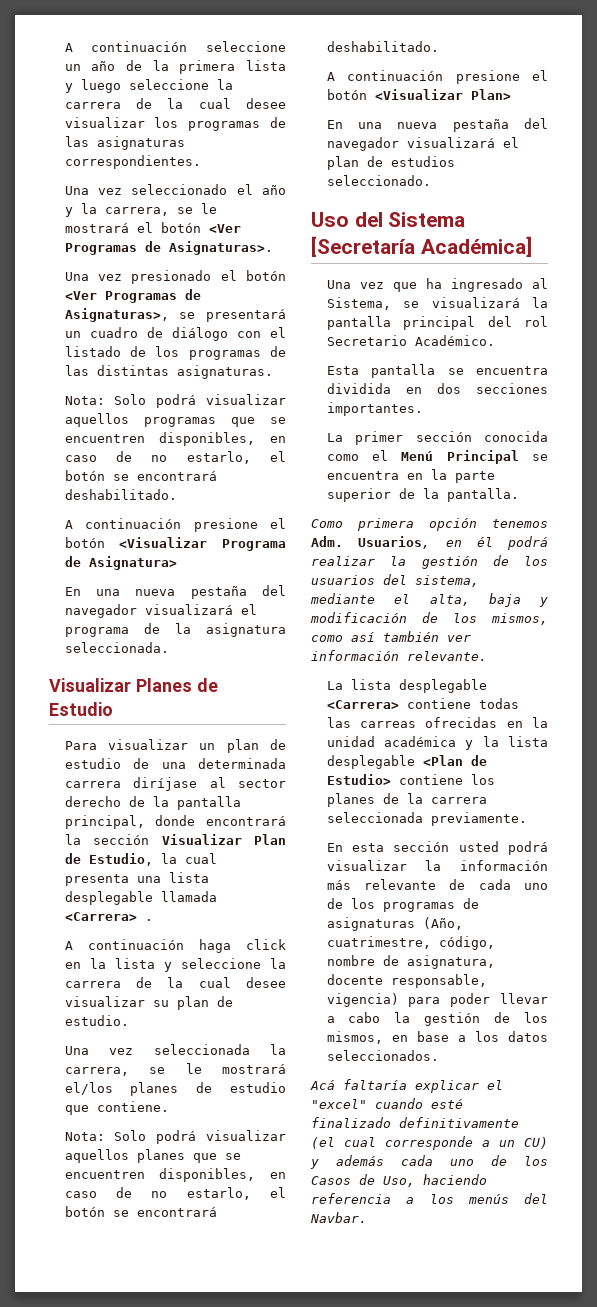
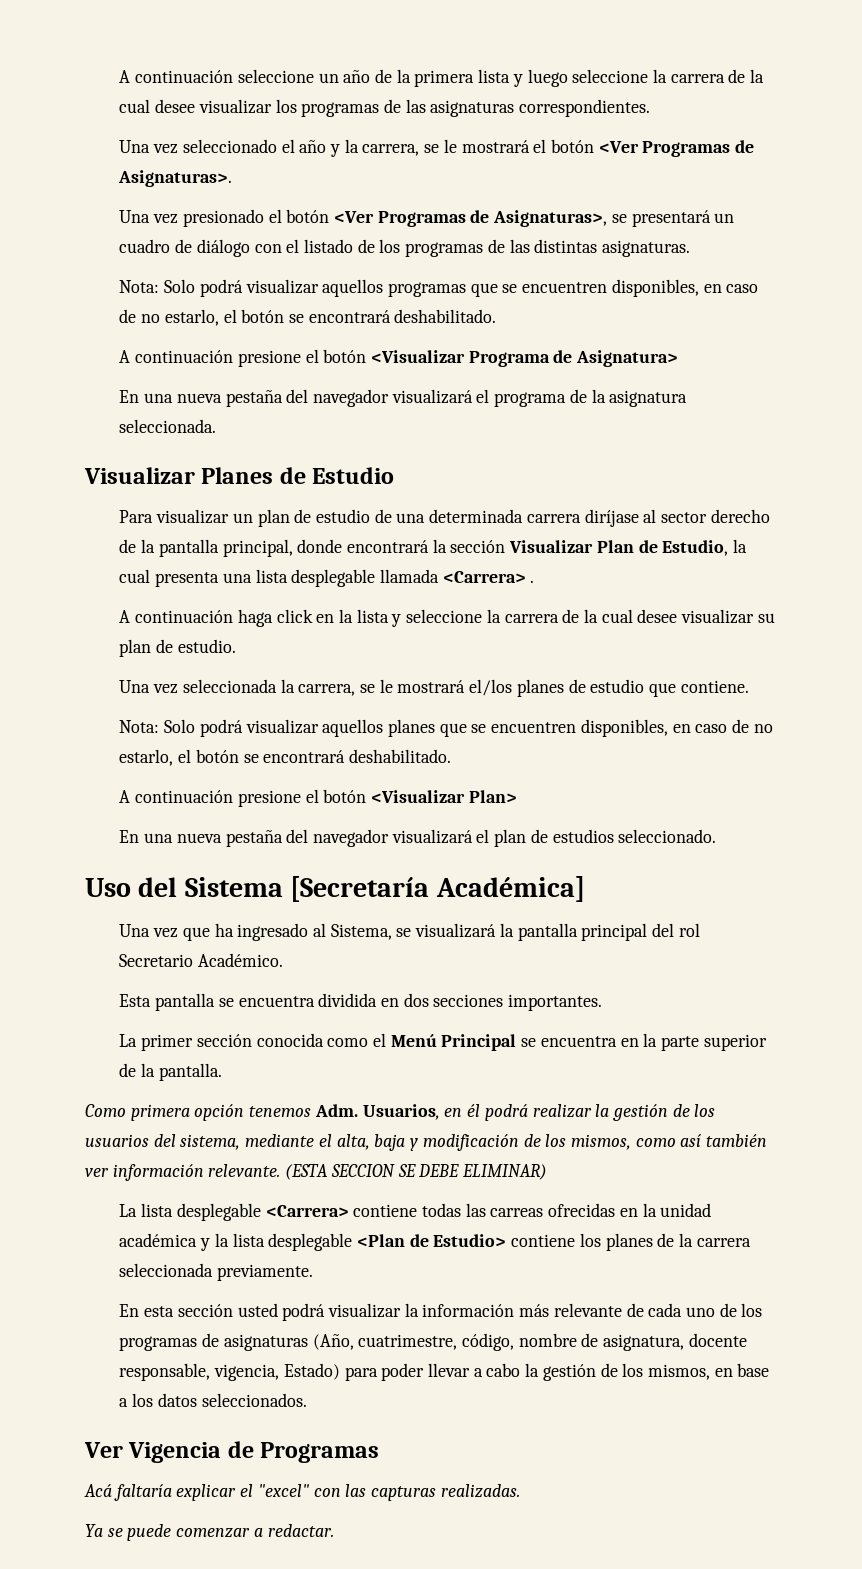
(487, 656) none -> [285,1164,548,1180] (ESTA SECCION SE DEBE ELIMINAR)
[326,993,399,1007] vigencia) -> [214,1363,340,1381] vigencia, Estado)
(439, 1055) none -> [84,1441,380,1463] // Ver Vigencia de Programas
[375,1098,463,1109] [311,1117,519,1128] [311,1136,548,1150] [310,1155,548,1169] [311,1174,487,1187] [311,1193,548,1204] [310,1212,367,1223] cuando esté finalizado definitivamente (el cual corresponde a un CU) y además cada uno de los Casos de Uso, haciendo referencia a los menús del Navbar. -> [313,1484,520,1501] [85,1524,334,1541] con las capturas realizadas. // Ya se puede comenzar a redactar.

